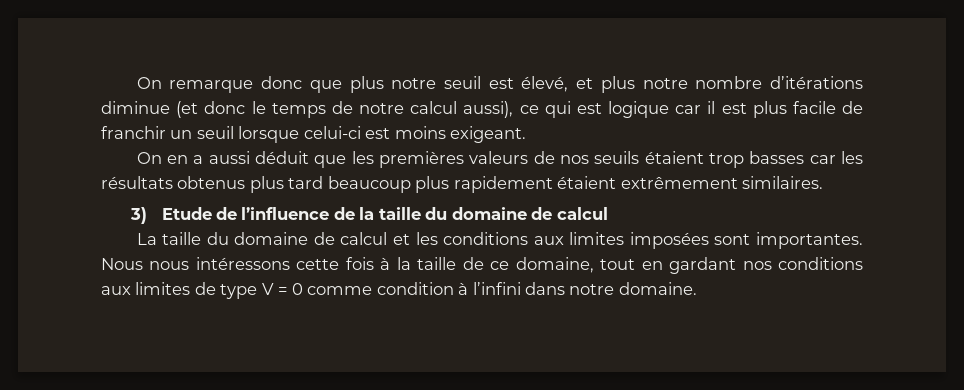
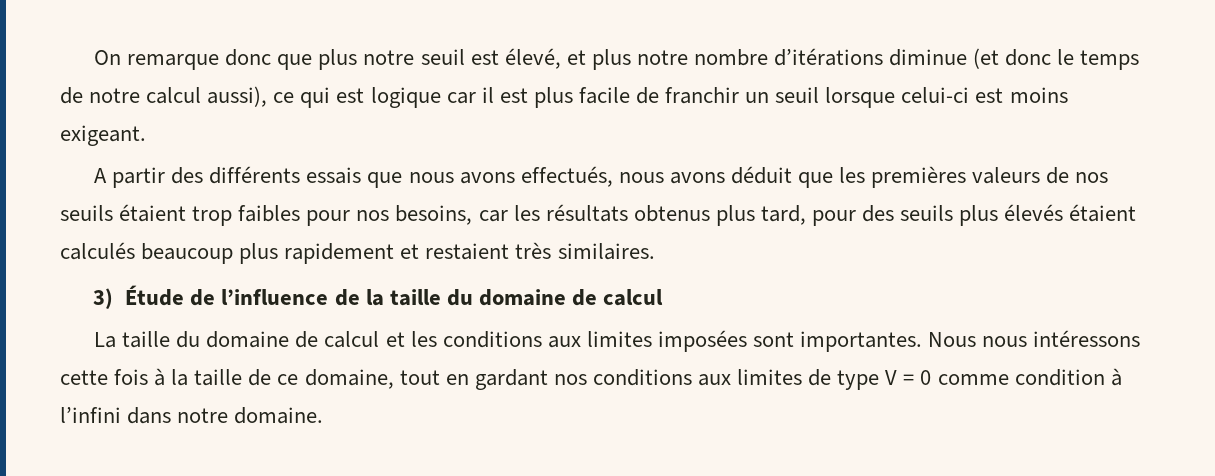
[136,151,250,164] On en a aussi -> [94,166,725,188] A partir des différents essais que nous avons effectués, nous avons
[749,151,805,164] basses -> [238,205,473,226] faibles pour nos besoins,
[288,176,738,193] tard beaucoup plus rapidement étaient extrêmement -> [760,204,1137,226] [60,242,552,264] tard, pour des seuils plus élevés étaient calculés beaucoup plus rapidement et restaient très
[161,207,212,220] Etude -> [125,285,185,306] Étude

